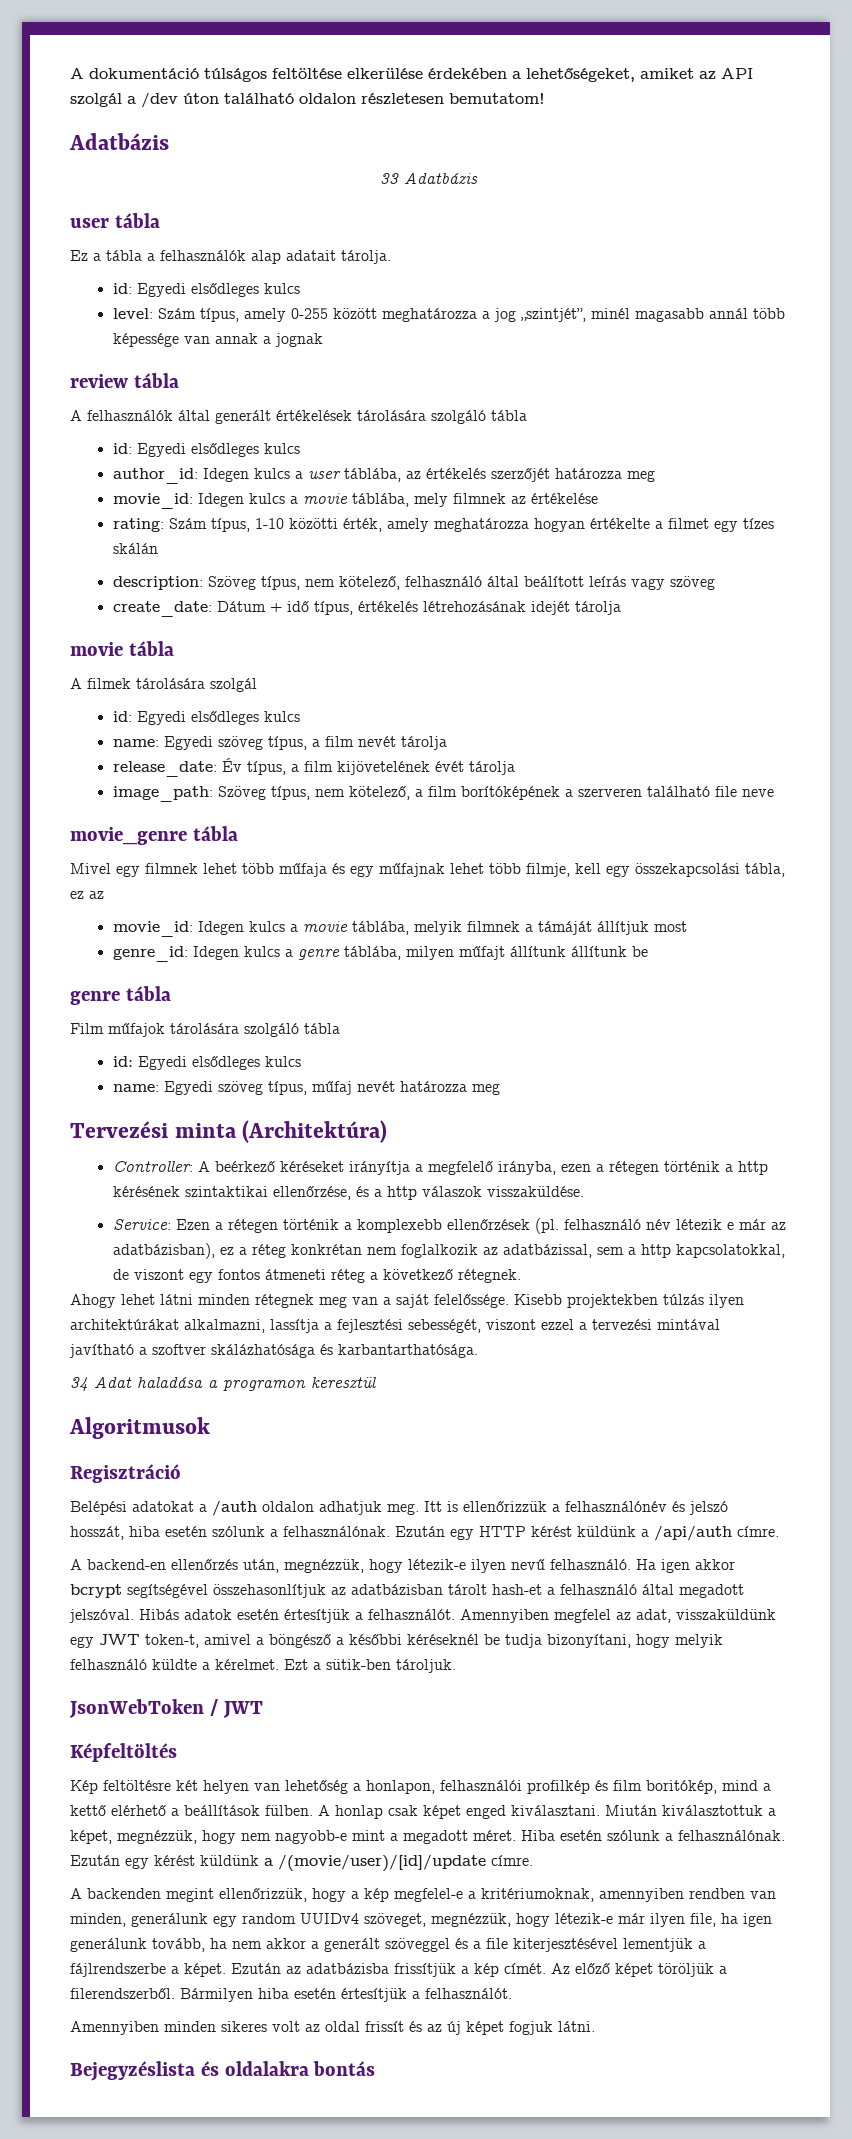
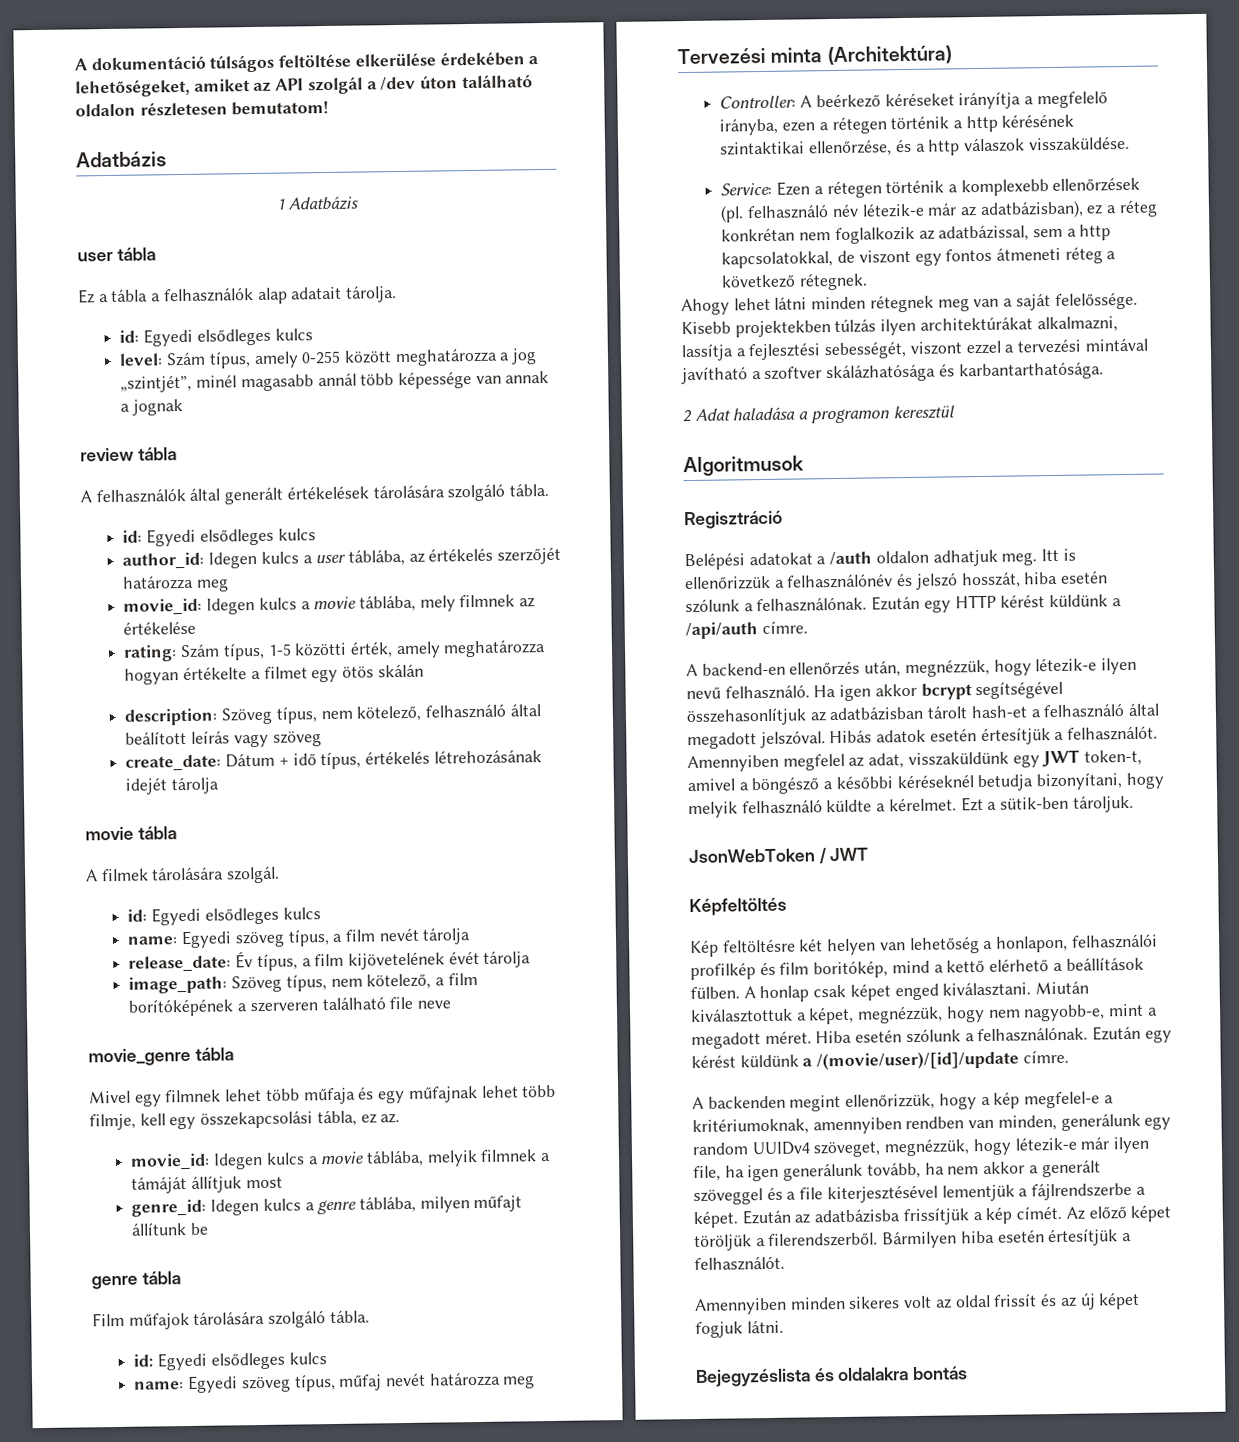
[379,173,399,184] 33 -> [275,198,285,210] 1
[491,410,527,421] tábla -> [509,482,550,497] tábla.
[254,518,284,529] 1-10 -> [267,643,292,656] 1-5
[742,518,774,529] tízes -> [341,666,374,678] ötös
[210,678,257,692] szolgál -> [226,865,281,884] szolgál.
[89,891,104,899] az -> [380,1113,401,1124] az.
[570,946,627,957] állítunk -> (188, 1229) none
[304,1023,340,1034] tábla -> [329,1309,370,1324] tábla.
[675,1219,734,1230] létezik e -> [861,202,925,218] létezik-e
[70,1377,88,1392] 34 -> [682,409,692,423] 2
[484,1634,542,1648] be tudja -> [977,774,1034,792] betudja
[275,1830,347,1844] nagyobb-e -> [1023,1004,1106,1022] nagyobb-e,

